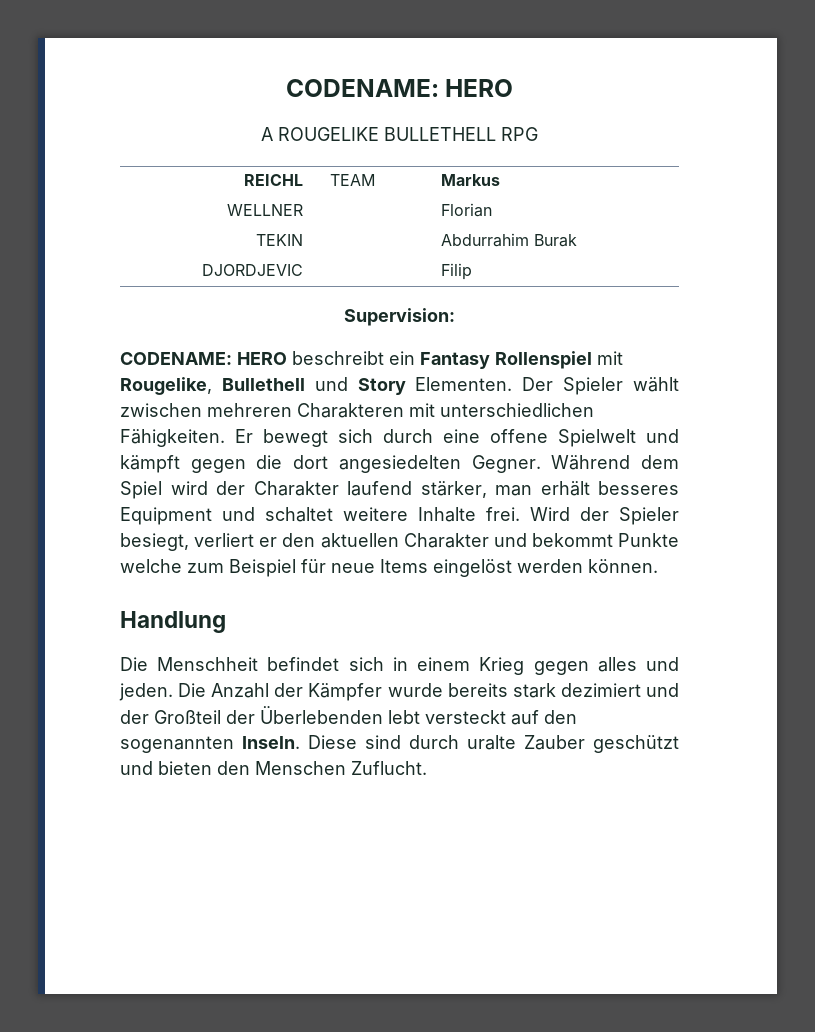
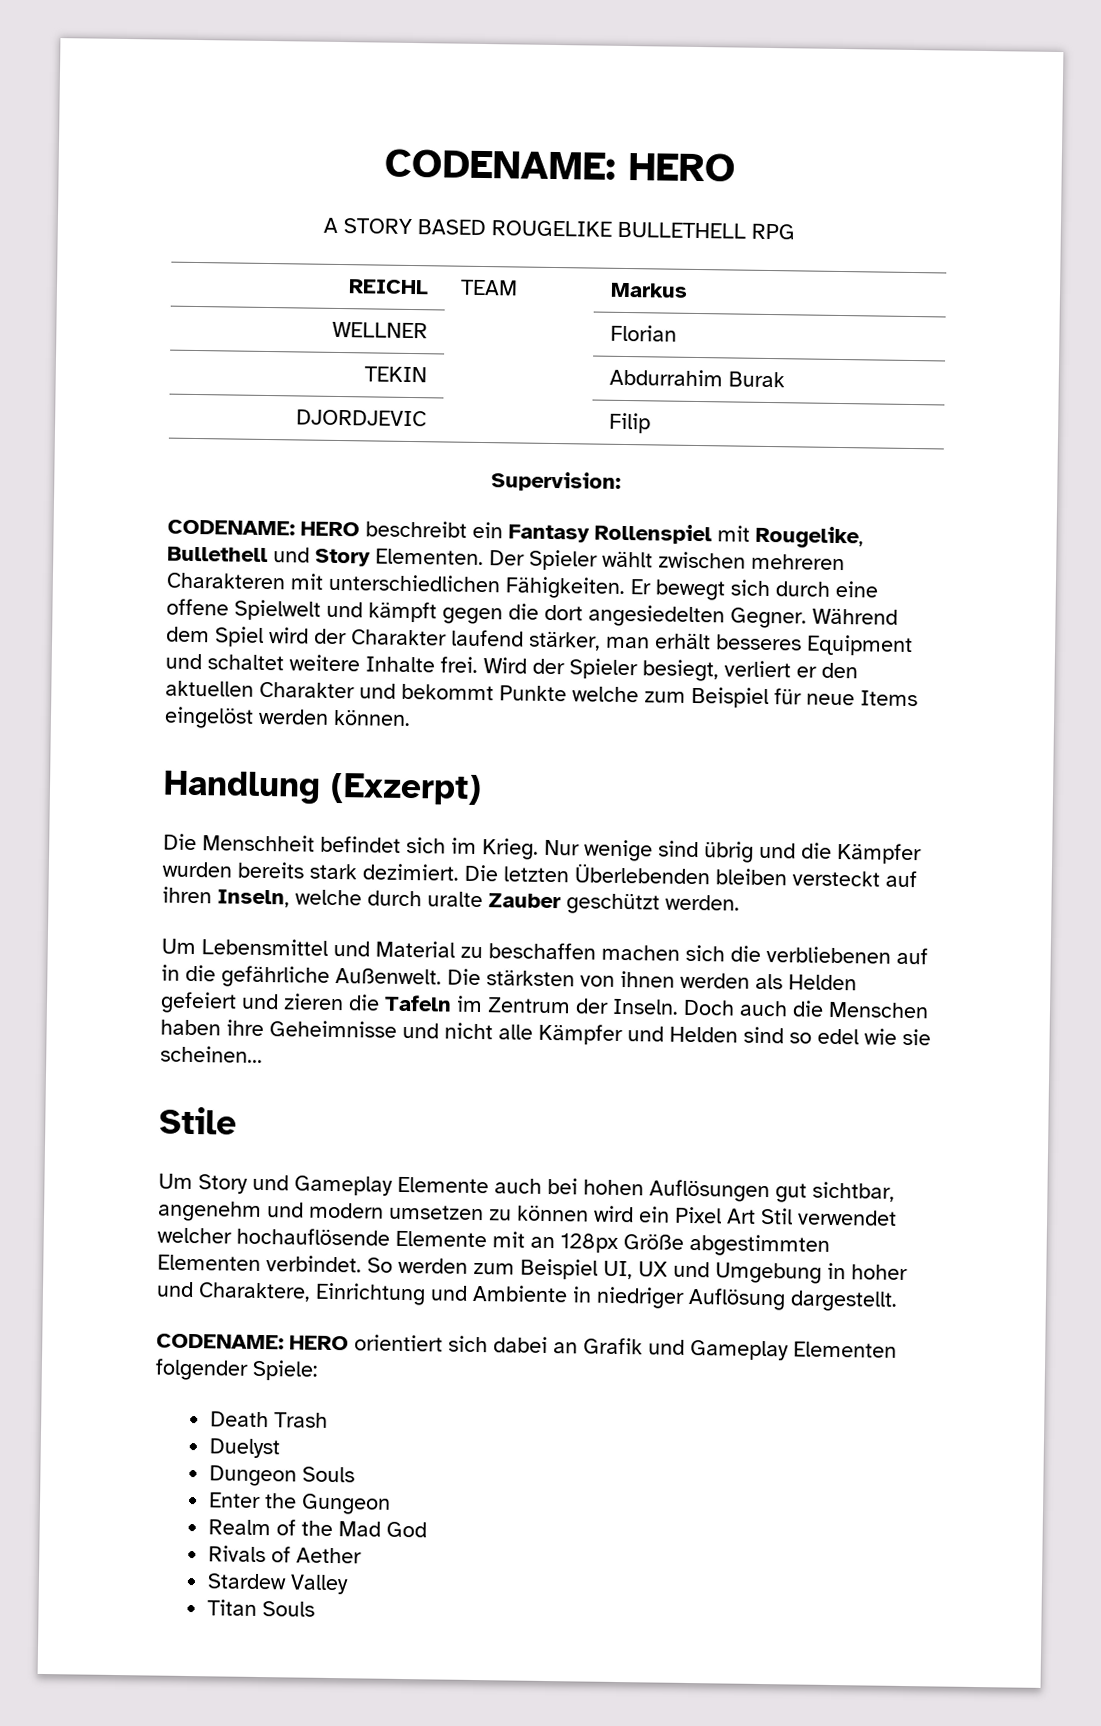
(273, 134) none -> [343,218,486,236] STORY BASED
(226, 622) none -> [330,772,482,806] (Exzerpt)
[392,657,679,675] [119,683,679,701] [120,706,577,725] [120,735,679,753] [120,761,427,775] in einem Krieg gegen alles und jeden. Die Anzahl der Kämpfer wurde bereits stark dezimiert und der Großteil der Überlebenden lebt versteckt auf den sogenannten Inseln. Diese sind durch uralte Zauber geschützt und bieten den Menschen Zuflucht. -> [451,837,922,865] [162,861,917,888] [162,886,740,915] [161,938,928,965] [161,964,857,991] [160,991,929,1019] [160,1019,931,1046] [160,1045,263,1063] [159,1106,237,1135] [158,1173,895,1203] [157,1200,897,1226] [157,1227,830,1257] [157,1254,908,1284] [156,1281,898,1312] [156,1333,897,1361] [155,1358,319,1381] [209,1411,328,1428] [208,1438,280,1459] [208,1465,355,1487] [207,1492,391,1515] [207,1519,427,1538] [207,1545,362,1564] [206,1573,349,1595] [206,1599,315,1617] im Krieg. Nur wenige sind übrig und die Kämpfer wurden bereits stark dezimiert. Die letzten Überlebenden bleiben versteckt auf ihren Inseln, welche durch uralte Zauber geschützt werden. // Um Lebensmittel und Material zu beschaffen machen sich die verbliebenen auf in die gefährliche Außenwelt. Die stärksten von ihnen werden als Helden gefeiert und zieren die Tafeln im Zentrum der Inseln. Doch auch die Menschen haben ihre Geheimnisse und nicht alle Kämpfer und Helden sind so edel wie sie scheinen... // Stile // Um Story und Gameplay Elemente auch bei hohen Auflösungen gut sichtbar, angenehm und modern umsetzen zu können wird ein Pixel Art Stil verwendet welcher hochauflösende Elemente mit an 128px Größe abgestimmten Elementen verbindet. So werden zum Beispiel UI, UX und Umgebung in hoher und Charaktere, Einrichtung und Ambiente in niedriger Auflösung dargestellt. // CODENAME: HERO orientiert sich dabei an Grafik und Gameplay Elementen folgender Spiele: // Death Trash // Duelyst // Dungeon Souls // Enter the Gungeon // Realm of the Mad God // Rivals of Aether // Stardew Valley // Titan Souls

